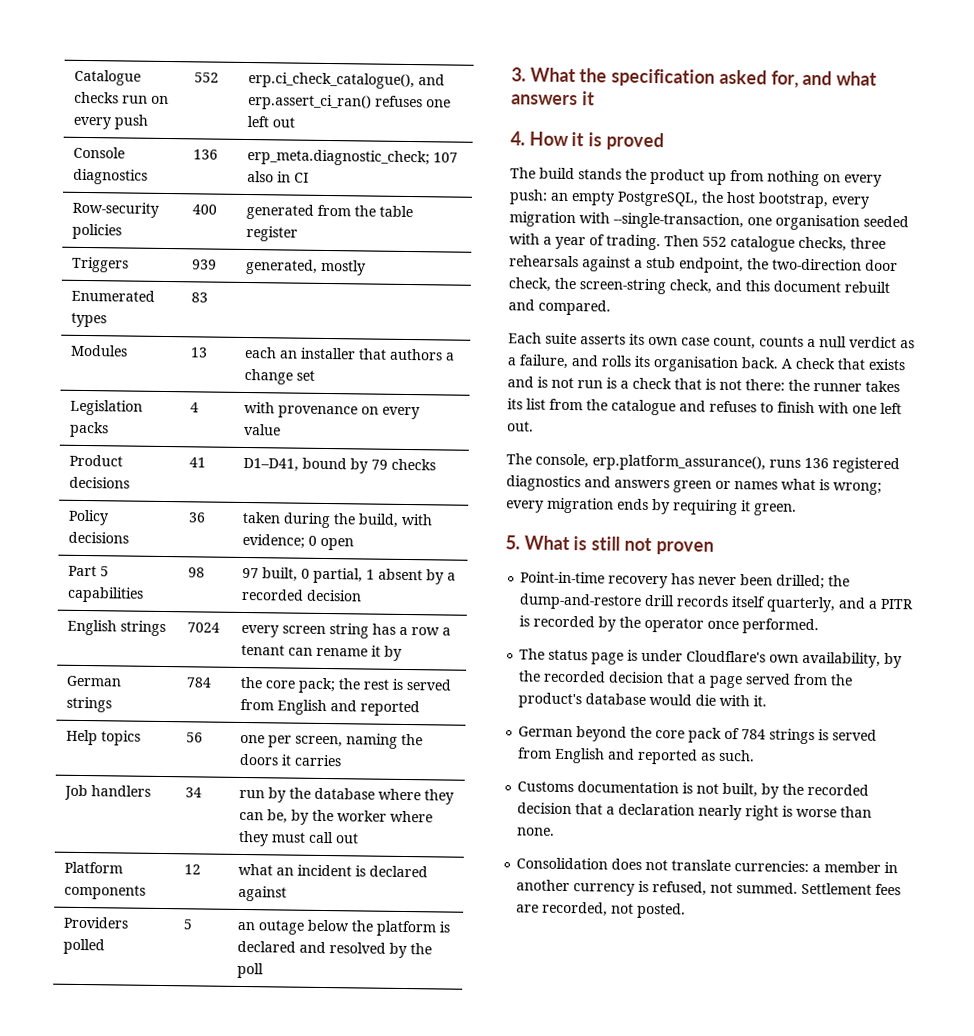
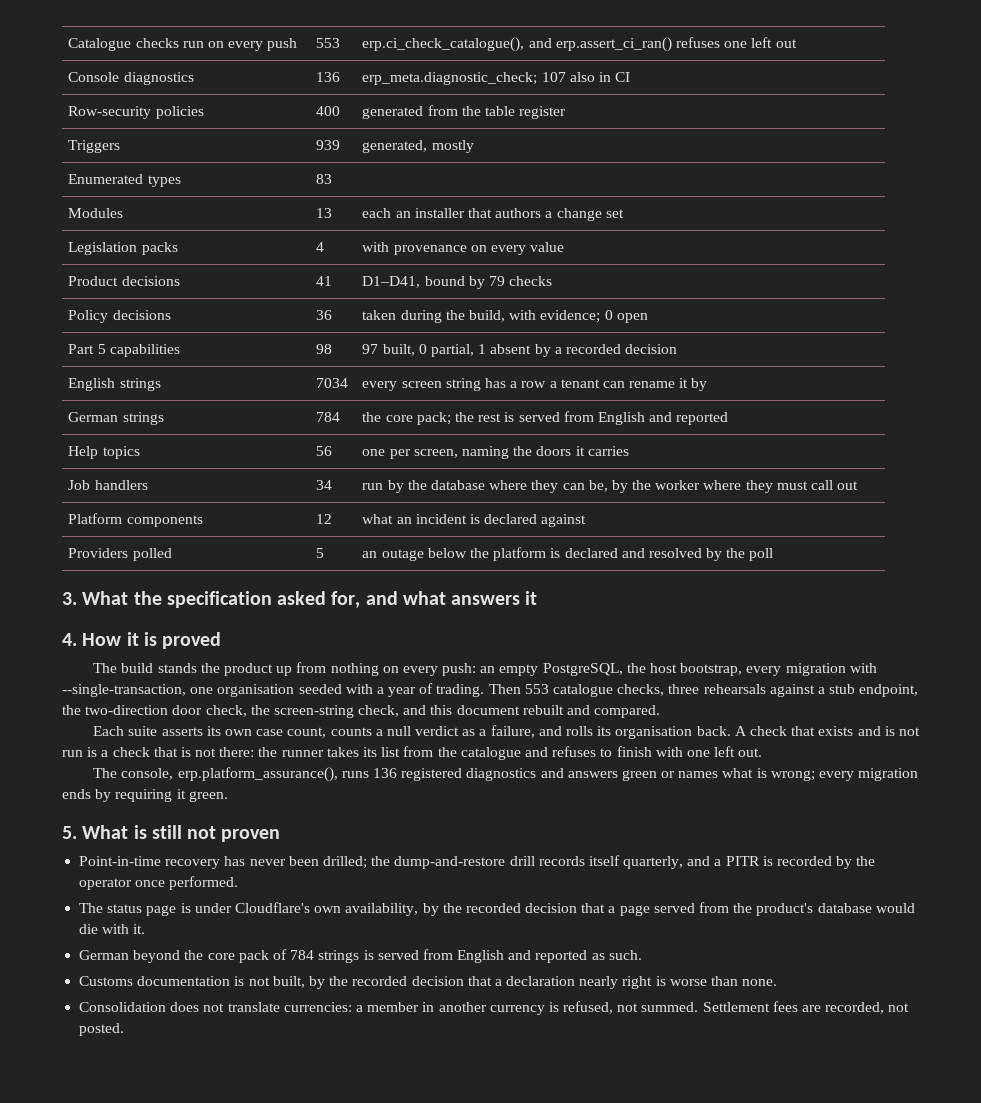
[194,72,220,83] 552 -> [316,38,341,48] 553
[187,622,221,633] 7024 -> [316,378,349,388] 7034
[702,236,727,247] 552 -> [524,684,549,694] 553

